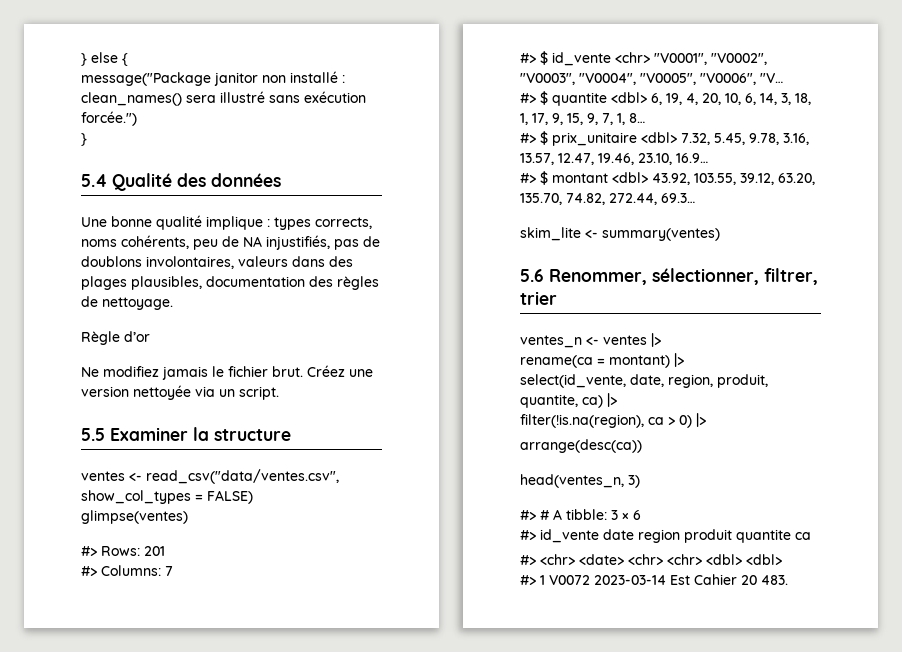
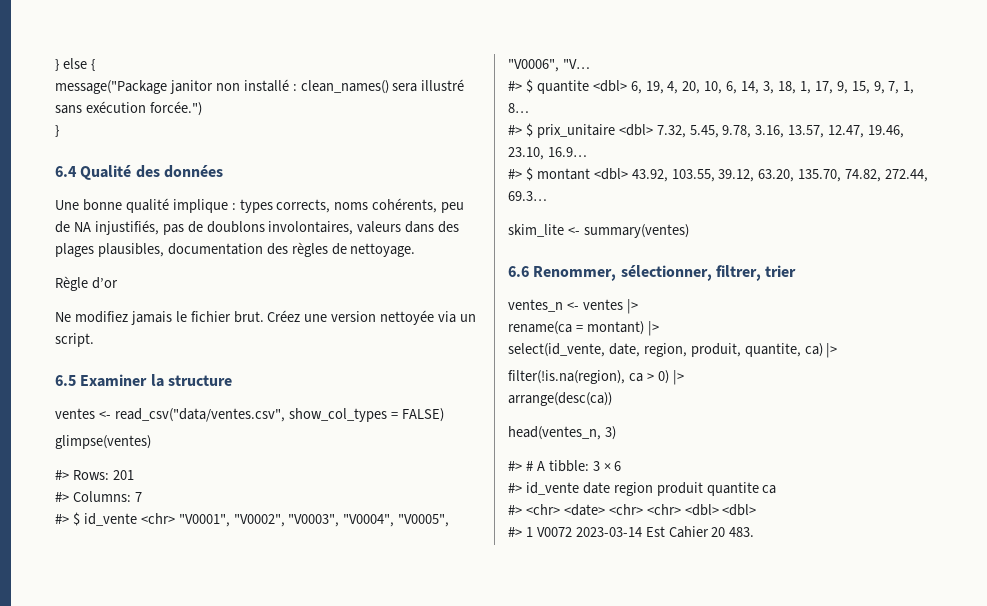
[81,174,107,187] 5.4 -> [55,166,77,177] 6.4
[81,428,105,441] 5.5 -> [55,375,76,386] 6.5
[520,269,544,282] 5.6 -> [508,266,529,277] 6.6

